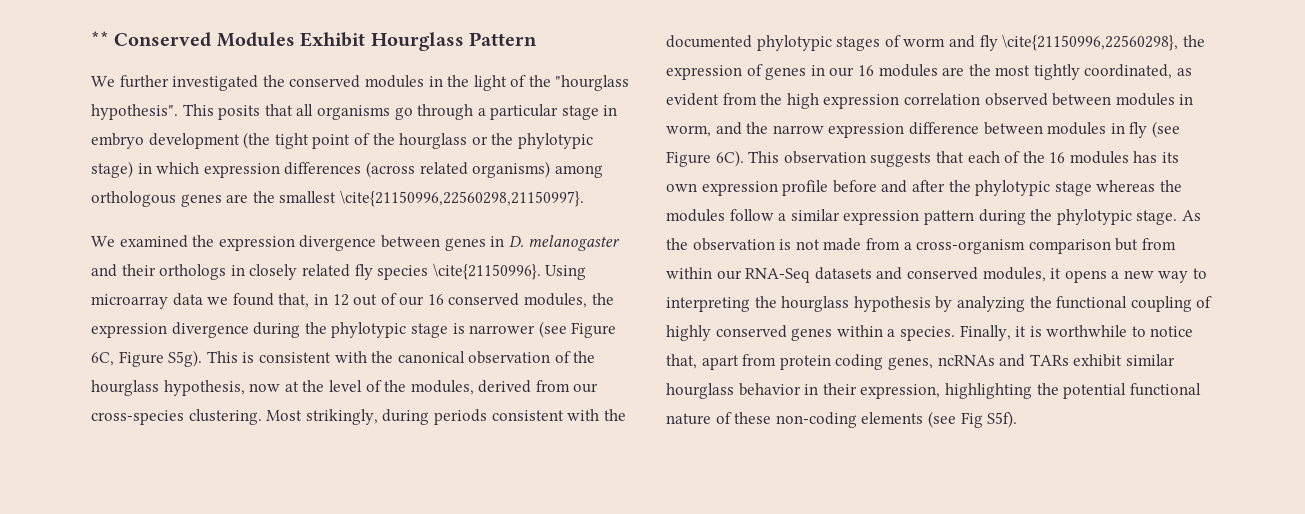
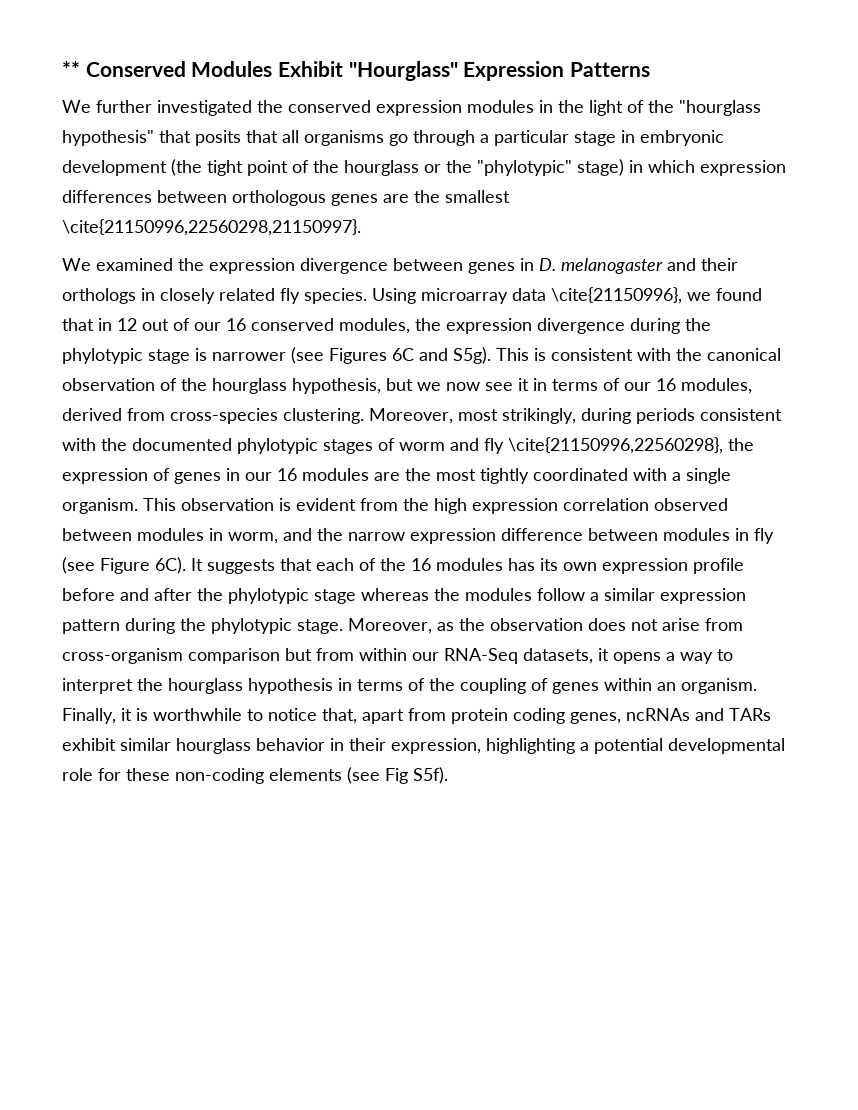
[370,32,537,51] Hourglass Pattern -> [348,61,651,81] "Hourglass" Expression Patterns
(361, 81) none -> [376,100,462,116] expression
[91,104,214,120] hypothesis". This -> [62,130,191,146] hypothesis" that
[91,133,144,149] embryo -> [640,130,724,146] embryonic
[517,133,593,149] phylotypic -> [477,160,572,176] "phylotypic"
[365,161,603,178] (across related organisms) among -> [157,190,227,203] between
[377,263,541,280] species \cite{21150996}. -> [304,288,367,304] species.
(203, 299) none -> [551,287,682,304] \cite{21150996},
[278,293,310,308] that, -> [62,318,94,331] that
[571,322,617,338] [91,351,164,367] Figure 6C, Figure -> [329,348,448,364] Figures 6C and
[249,380,407,392] now at the level of the -> [386,378,676,391] but we now see it in terms of our 16
[573,383,599,393] our -> (165, 414) none
[266,410,303,421] Most -> [369,408,498,424] Moreover, most
[1084,64,1193,79] coordinated, as -> [533,468,731,484] [62,498,291,514] coordinated with a single organism. This observation is
[748,151,866,164] This observation -> [191,558,203,571] It
[1181,210,1201,221] [666,238,912,251] As the observation is not made from a -> [348,618,743,634] Moreover, as the observation does not arise from
[814,267,1046,282] datasets and conserved modules, -> [523,648,593,664] datasets,
[1123,270,1154,279] new -> (675, 656) none
[666,297,750,312] interpreting -> [62,678,133,694] interpret
[935,296,1213,312] [666,325,955,341] by analyzing the functional coupling of highly conserved genes within a species. -> [338,678,757,694] in terms of the coupling of genes within an organism.
[1036,383,1201,399] [666,412,732,425] the potential functional nature of -> [580,738,785,754] [62,768,121,781] a potential developmental role for

